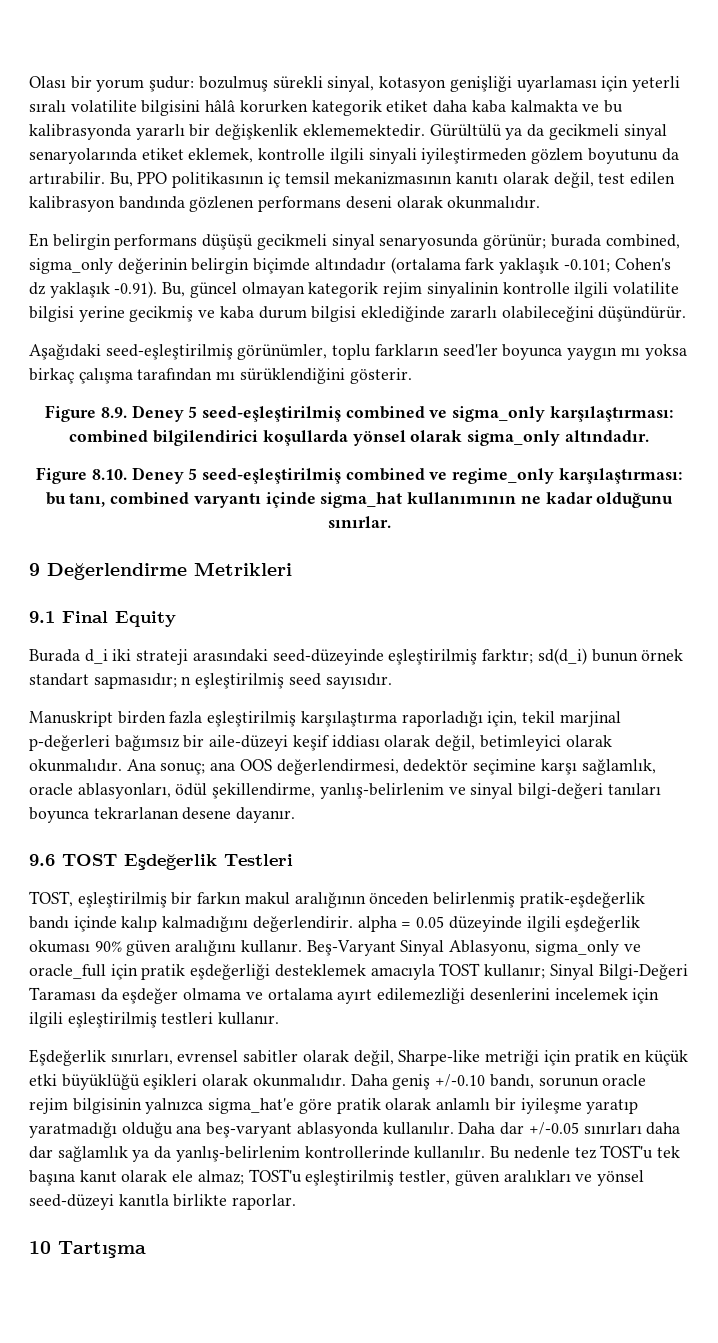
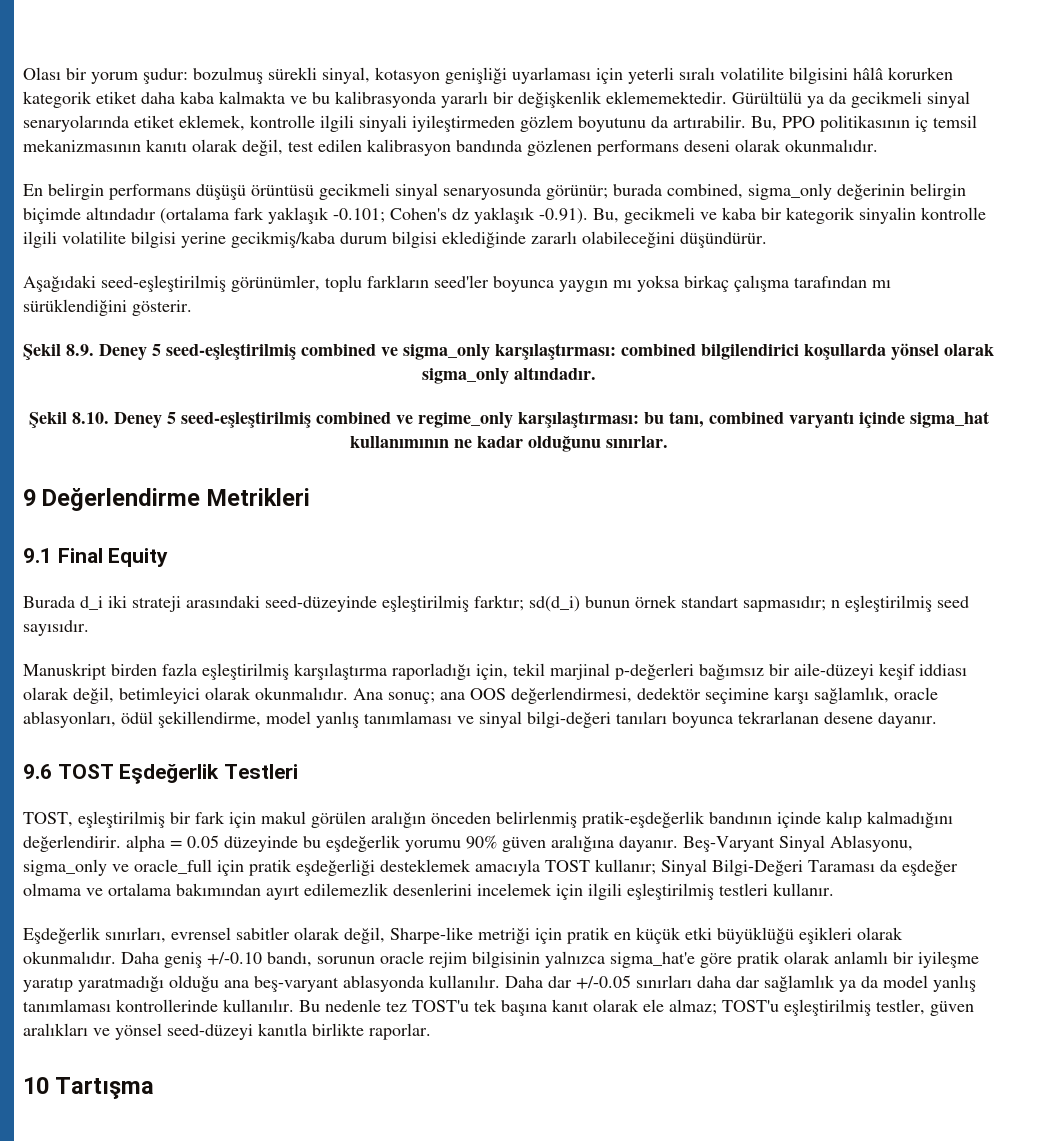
(254, 242) none -> [251,185,314,196] örüntüsü
[189,282,499,298] güncel olmayan kategorik rejim sinyalinin -> [624,207,916,224] gecikmeli ve kaba bir kategorik sinyalin
[129,306,254,322] gecikmiş ve kaba -> [231,231,335,248] gecikmiş/kaba
[45,405,97,422] Figure -> [23,344,61,360] Şekil
[36,467,88,484] Figure -> [28,412,67,428] Şekil
[319,783,444,799] yanlış-belirlenim -> [266,711,452,728] model yanlış tanımlaması
[197,892,366,908] farkın makul aralığının -> [195,811,426,828] fark için makul görülen aralığın
[29,916,69,929] bandı -> [709,812,772,824] bandının
[526,916,641,932] [29,940,302,956] ilgili eşdeğerlik okuması 90% güven aralığını kullanır. -> [303,835,678,852] bu eşdeğerlik yorumu 90% güven aralığına dayanır.
[337,988,466,1004] ayırt edilemezliği -> [176,883,389,900] bakımından ayırt edilemezlik
[175,1146,300,1162] yanlış-belirlenim -> [883,975,976,992] [23,999,111,1012] model yanlış tanımlaması

